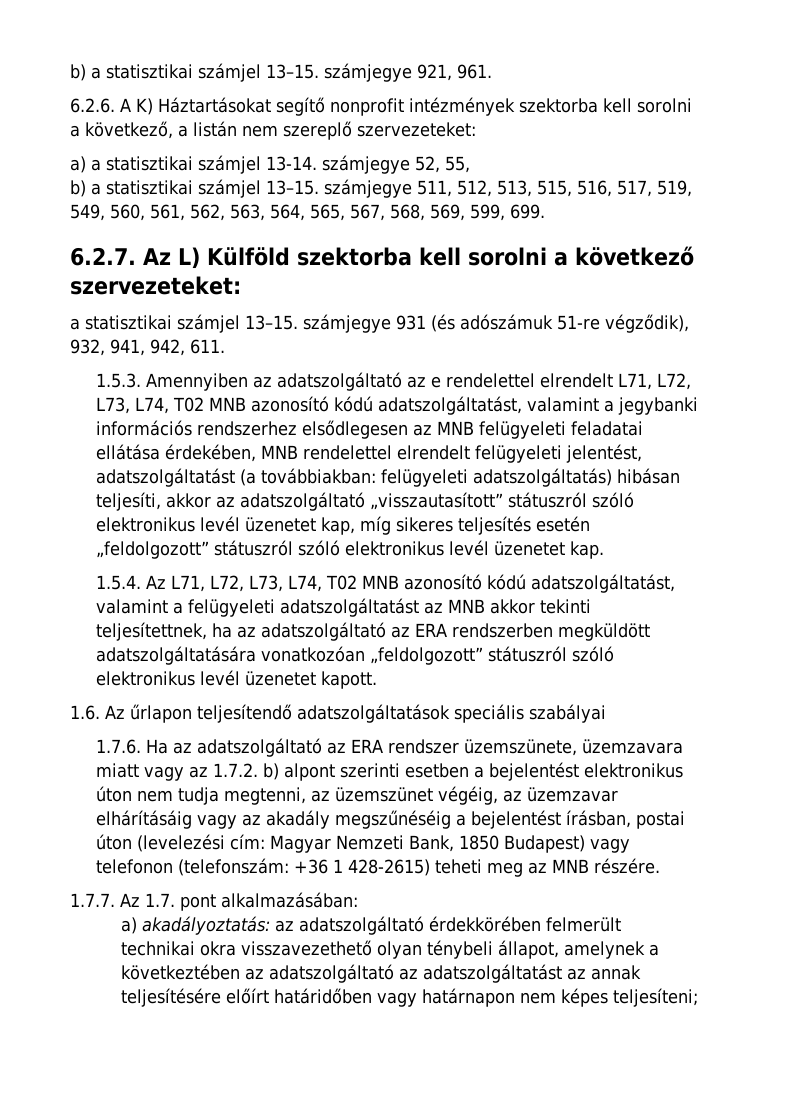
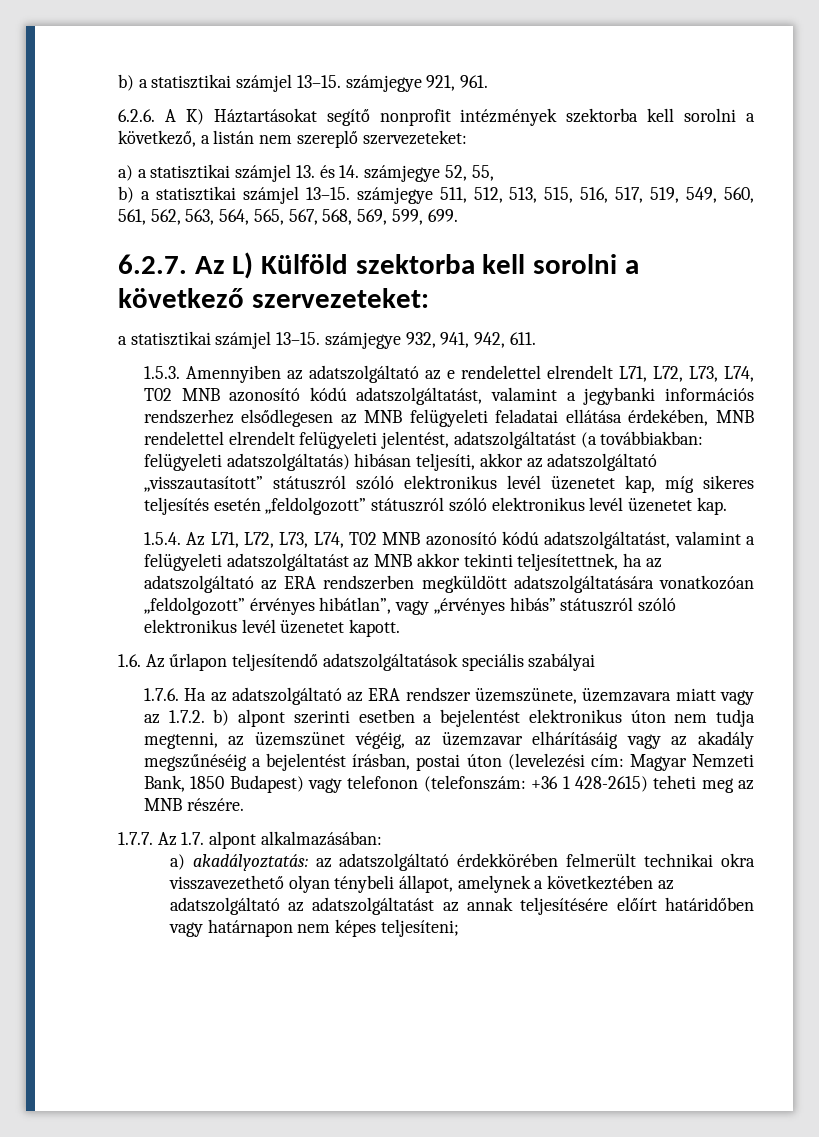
[266,156,317,171] 13-14. -> [295,165,360,178] 13. és 14.
[396,314,689,333] 931 (és adószámuk 51-re végződik), -> (401, 340) none
(483, 656) none -> [249,597,556,615] érvényes hibátlan”, vagy „érvényes hibás”
[180,894,216,911] pont -> [209,831,257,849] alpont

